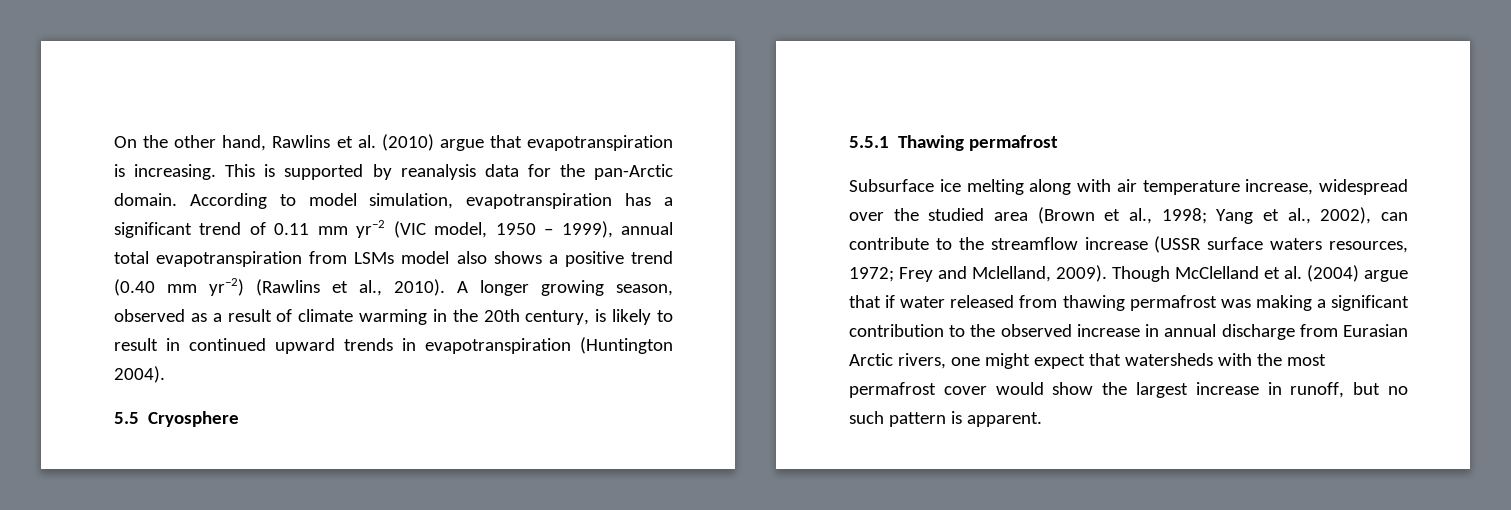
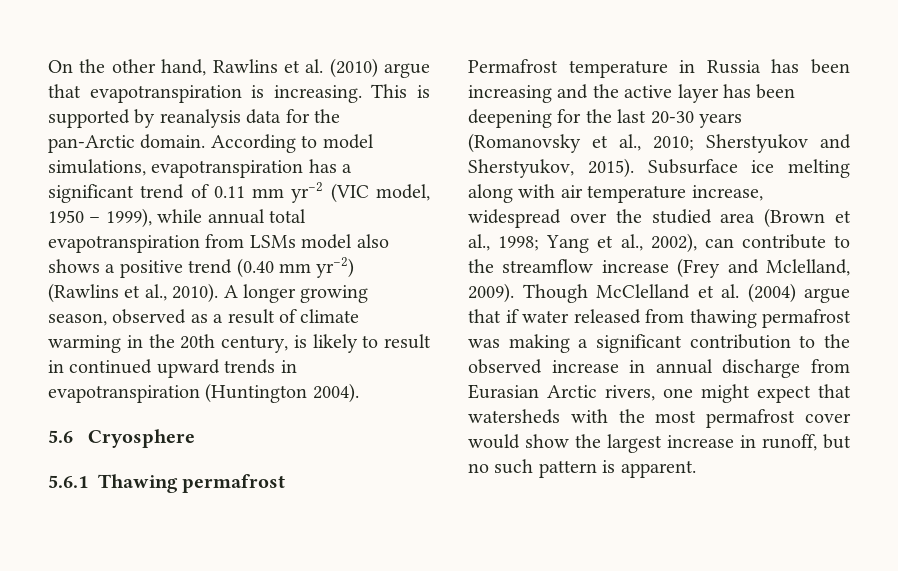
[369,193,454,209] simulation, -> [48,159,146,176] simulations,
(613, 229) none -> [157,209,203,223] while
[114,412,139,424] 5.5 -> [48,430,73,443] 5.6
[849,136,889,148] 5.5.1 -> [48,475,88,488] 5.6.1
(1059, 143) none -> [468,59,850,78] [468,84,796,103] [468,109,742,128] [468,133,851,153] [468,158,634,178] Permafrost temperature in Russia has been increasing and the active layer has been deepening for the last 20-30 years (Romanovsky et al., 2010; Sherstyukov and Sherstyukov, 2015).
[1154,236,1408,253] [849,267,933,282] (USSR surface waters resources, 1972; Frey -> [677,258,721,278] (Frey

